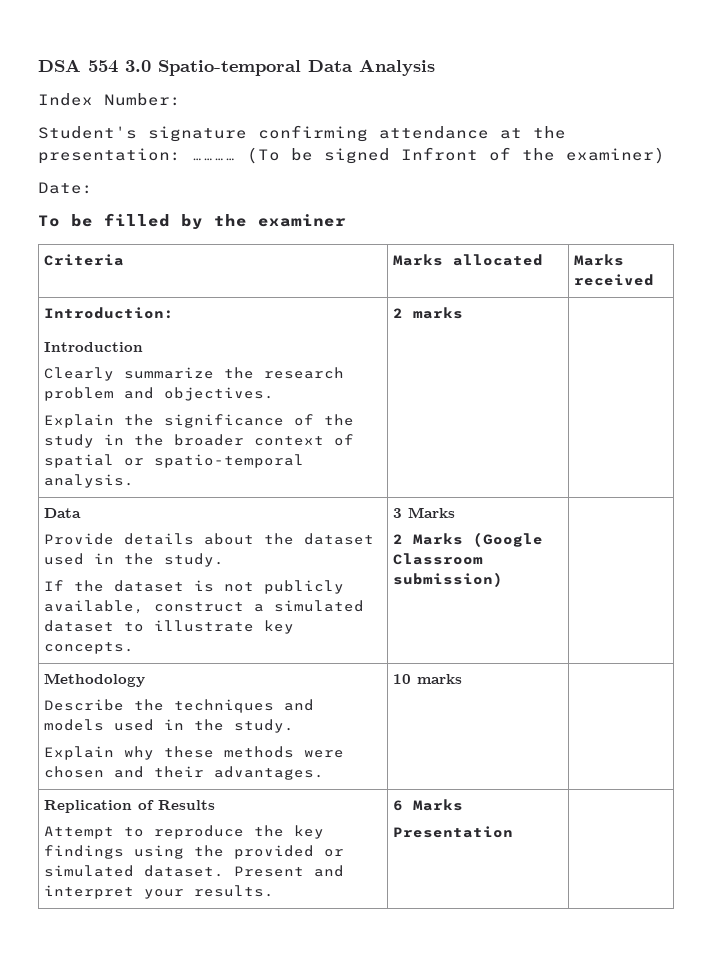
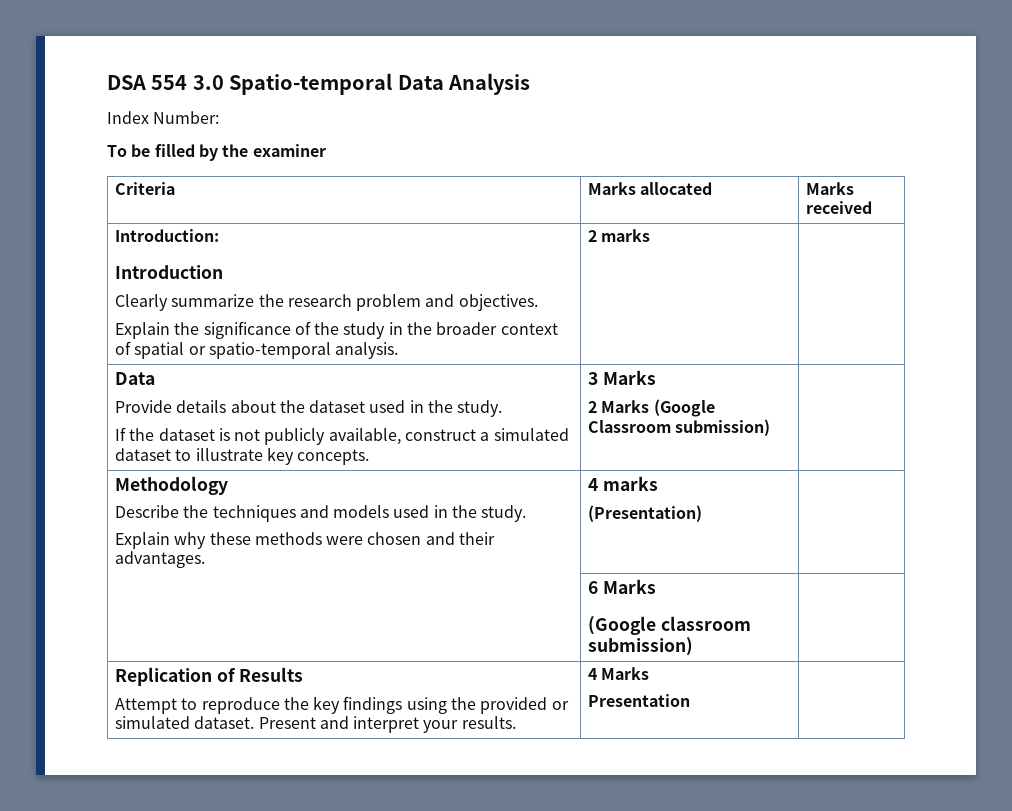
[38,125,566,142] [38,147,665,164] [38,182,93,194] // Student's signature confirming attendance at the presentation: ………… (To be signed Infront of the examiner) // Date: -> (220, 117) none
[393,674,463,684] 10 marks -> [587,476,658,491] [587,505,702,522] [587,579,656,594] [587,616,751,635] [587,637,693,656] 4 marks // (Presentation) | // | 6 Marks // (Google classroom submission)
[393,800,404,811] 6 -> [587,668,597,680] 4

